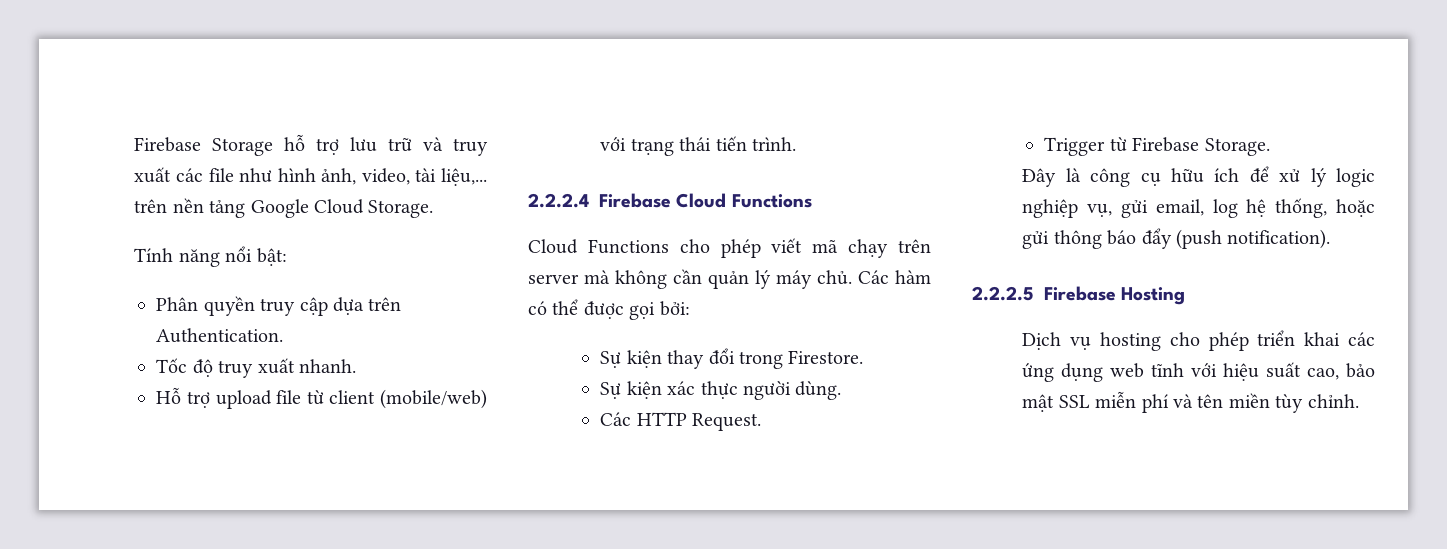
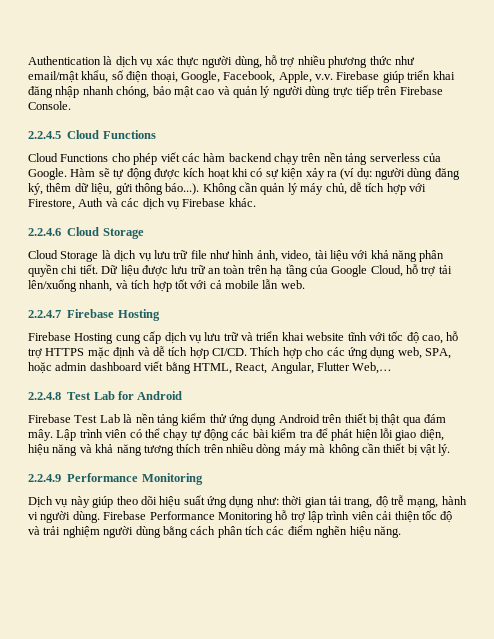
[134,134,489,156] [134,167,488,186] [134,198,434,218] [134,246,287,267] [156,296,402,316] [156,328,284,343] [156,358,356,378] [156,387,487,409] [600,136,796,156] [528,193,671,208] Firebase Storage hỗ trợ lưu trữ và truy xuất các file như hình ảnh, video, tài liệu,... trên nền tảng Google Cloud Storage. // Tính năng nổi bật: // Phân quyền truy cập dựa trên Authentication. // Tốc độ truy xuất nhanh. // Hỗ trợ upload file từ client (mobile/web) với trạng thái tiến trình. // 2.2.2.4 Firebase -> [28,55,415,68] [28,70,455,83] [28,85,443,98] [28,101,71,110] [28,131,61,139] Authentication là dịch vụ xác thực người dùng, hỗ trợ nhiều phương thức như email/mật khẩu, số điện thoại, Google, Facebook, Apple, v.v. Firebase giúp triển khai đăng nhập nhanh chóng, bảo mật cao và quản lý người dùng trực tiếp trên Firebase Console. // 2.2.4.5
[812,239,931,258] [528,269,931,289] [528,299,690,320] [600,348,864,369] [600,381,842,400] [600,412,762,431] [1044,137,1270,156] [1022,166,1375,187] [1022,198,1375,218] [1022,228,1331,249] [972,286,1186,305] [1022,330,1375,351] [1022,362,1375,382] [1022,391,1359,413] mã chạy trên server mà không cần quản lý máy chủ. Các hàm có thể được gọi bởi: // Sự kiện thay đổi trong Firestore. // Sự kiện xác thực người dùng. // Các HTTP Request. // Trigger từ Firebase Storage. // Đây là công cụ hữu ích để xử lý logic nghiệp vụ, gửi email, log hệ thống, hoặc gửi thông báo đẩy (push notification). // 2.2.2.5 Firebase Hosting // Dịch vụ hosting cho phép triển khai các ứng dụng web tĩnh với hiệu suất cao, bảo mật SSL miễn phí và tên miền tùy chỉnh. -> [181,152,441,165] [28,168,460,180] [28,182,426,195] [28,198,256,210] [28,227,144,239] [28,250,445,262] [28,264,452,277] [28,279,305,292] [28,309,160,321] [28,331,459,344] [28,346,451,359] [28,361,393,374] [28,391,183,400] [28,413,446,426] [28,428,444,441] [28,443,451,456] [28,473,203,485] [28,495,467,508] [28,510,453,523] [28,525,401,538] các hàm backend chạy trên nền tảng serverless của Google. Hàm sẽ tự động được kích hoạt khi có sự kiện xảy ra (ví dụ: người dùng đăng ký, thêm dữ liệu, gửi thông báo...). Không cần quản lý máy chủ, dễ tích hợp với Firestore, Auth và các dịch vụ Firebase khác. // 2.2.4.6 Cloud Storage // Cloud Storage là dịch vụ lưu trữ file như hình ảnh, video, tài liệu với khả năng phân quyền chi tiết. Dữ liệu được lưu trữ an toàn trên hạ tầng của Google Cloud, hỗ trợ tải lên/xuống nhanh, và tích hợp tốt với cả mobile lẫn web. // 2.2.4.7 Firebase Hosting // Firebase Hosting cung cấp dịch vụ lưu trữ và triển khai website tĩnh với tốc độ cao, hỗ trợ HTTPS mặc định và dễ tích hợp CI/CD. Thích hợp cho các ứng dụng web, SPA, hoặc admin dashboard viết bằng HTML, React, Angular, Flutter Web,… // 2.2.4.8 Test Lab for Android // Firebase Test Lab là nền tảng kiểm thử ứng dụng Android trên thiết bị thật qua đám mây. Lập trình viên có thể chạy tự động các bài kiểm tra để phát hiện lỗi giao diện, hiệu năng và khả năng tương thích trên nhiều dòng máy mà không cần thiết bị vật lý. // 2.2.4.9 Performance Monitoring // Dịch vụ này giúp theo dõi hiệu suất ứng dụng như: thời gian tải trang, độ trễ mạng, hành vi người dùng. Firebase Performance Monitoring hỗ trợ lập trình viên cải thiện tốc độ và trải nghiệm người dùng bằng cách phân tích các điểm nghẽn hiệu năng.

